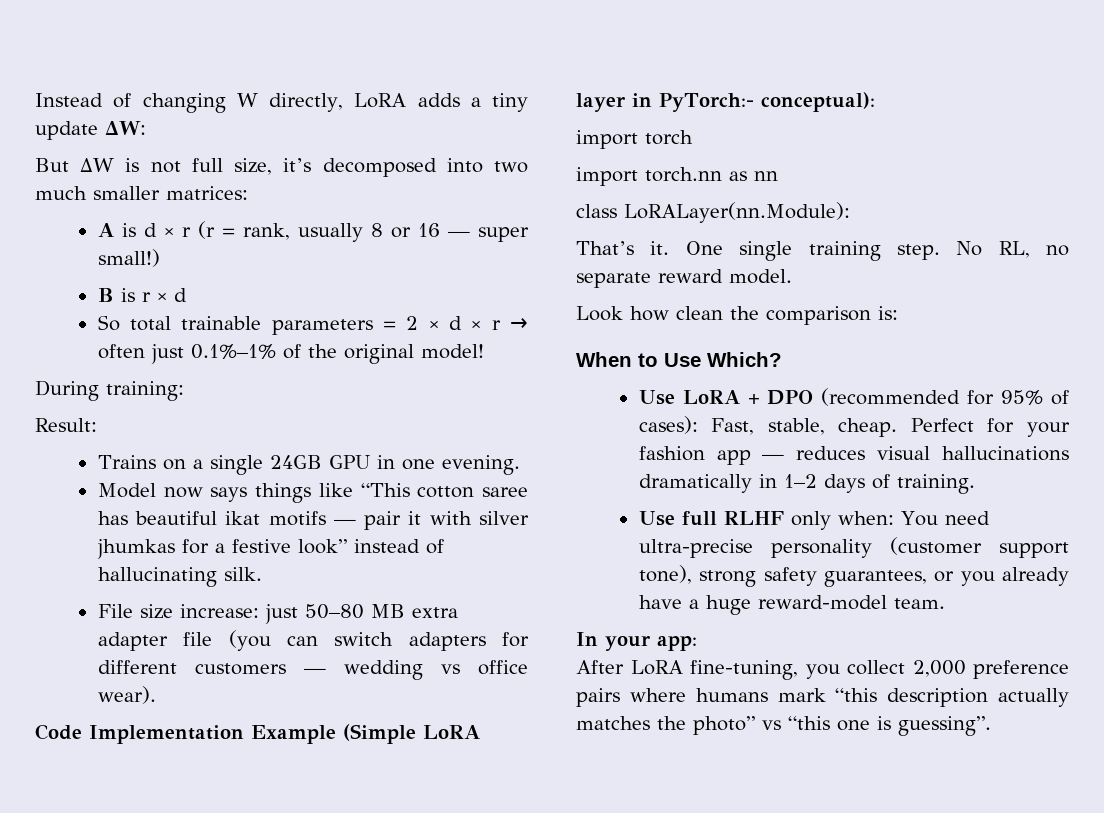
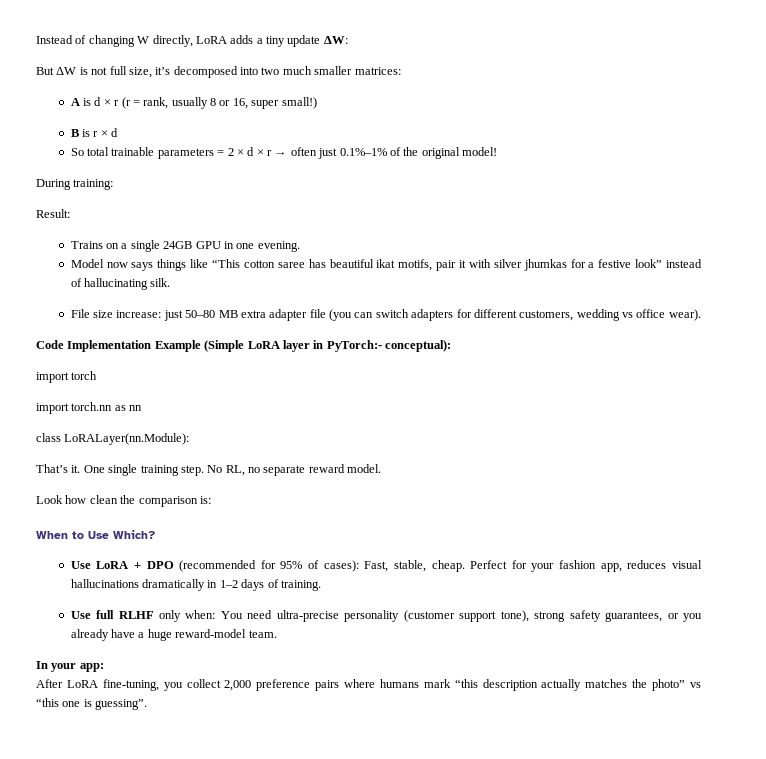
[417,223,470,237] 16 — -> [232,98,248,109] 16,
[268,511,356,526] motifs — -> [398,259,433,271] motifs,
[194,663,326,675] customers — -> [519,310,574,321] customers,
[716,450,785,465] app — -> [600,563,622,572] app,

